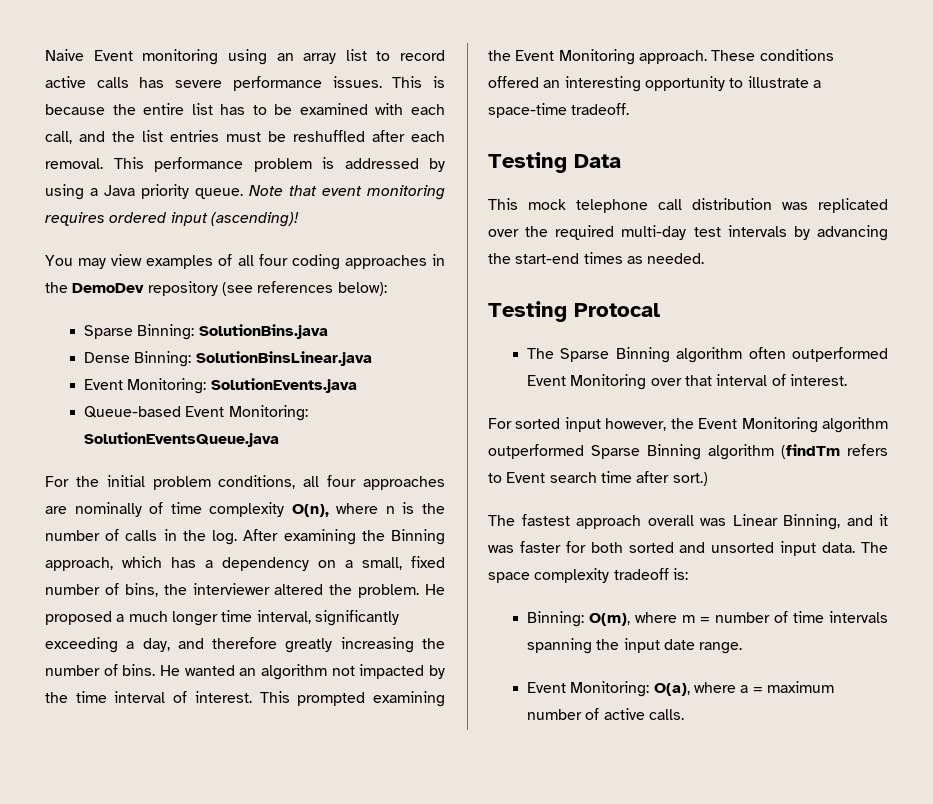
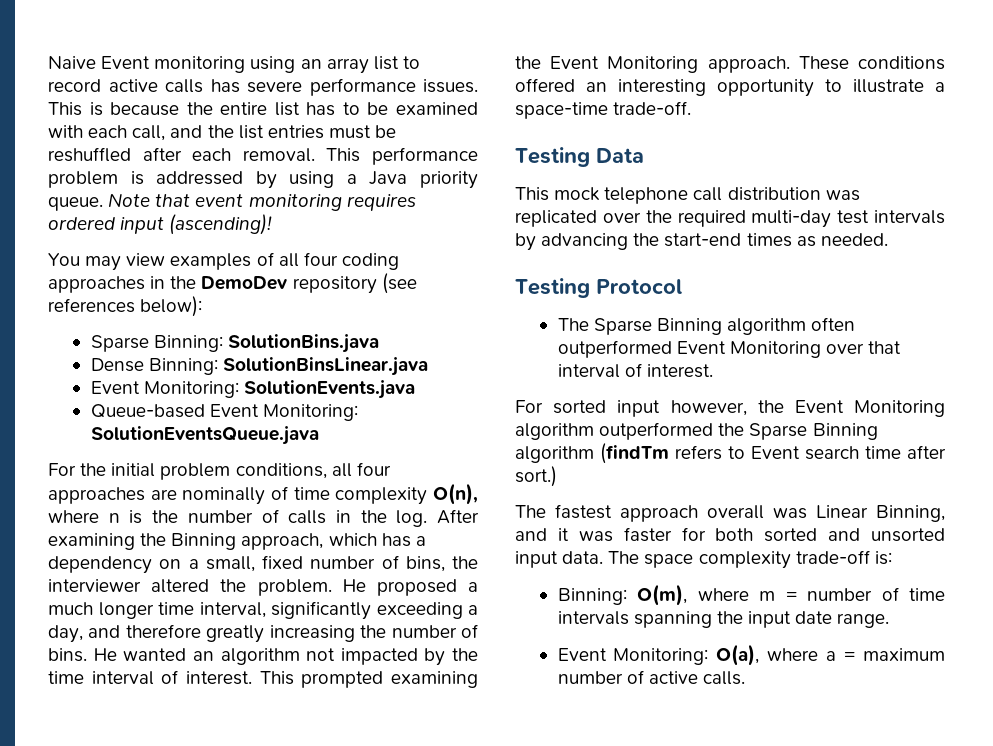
[571,103,630,115] tradeoff. -> [613,101,692,115] trade-off.
[574,303,660,317] Protocal -> [596,279,682,294] Protocol
(584, 451) none -> [718,423,745,436] the
[613,568,669,580] tradeoff -> [795,550,870,564] trade-off

